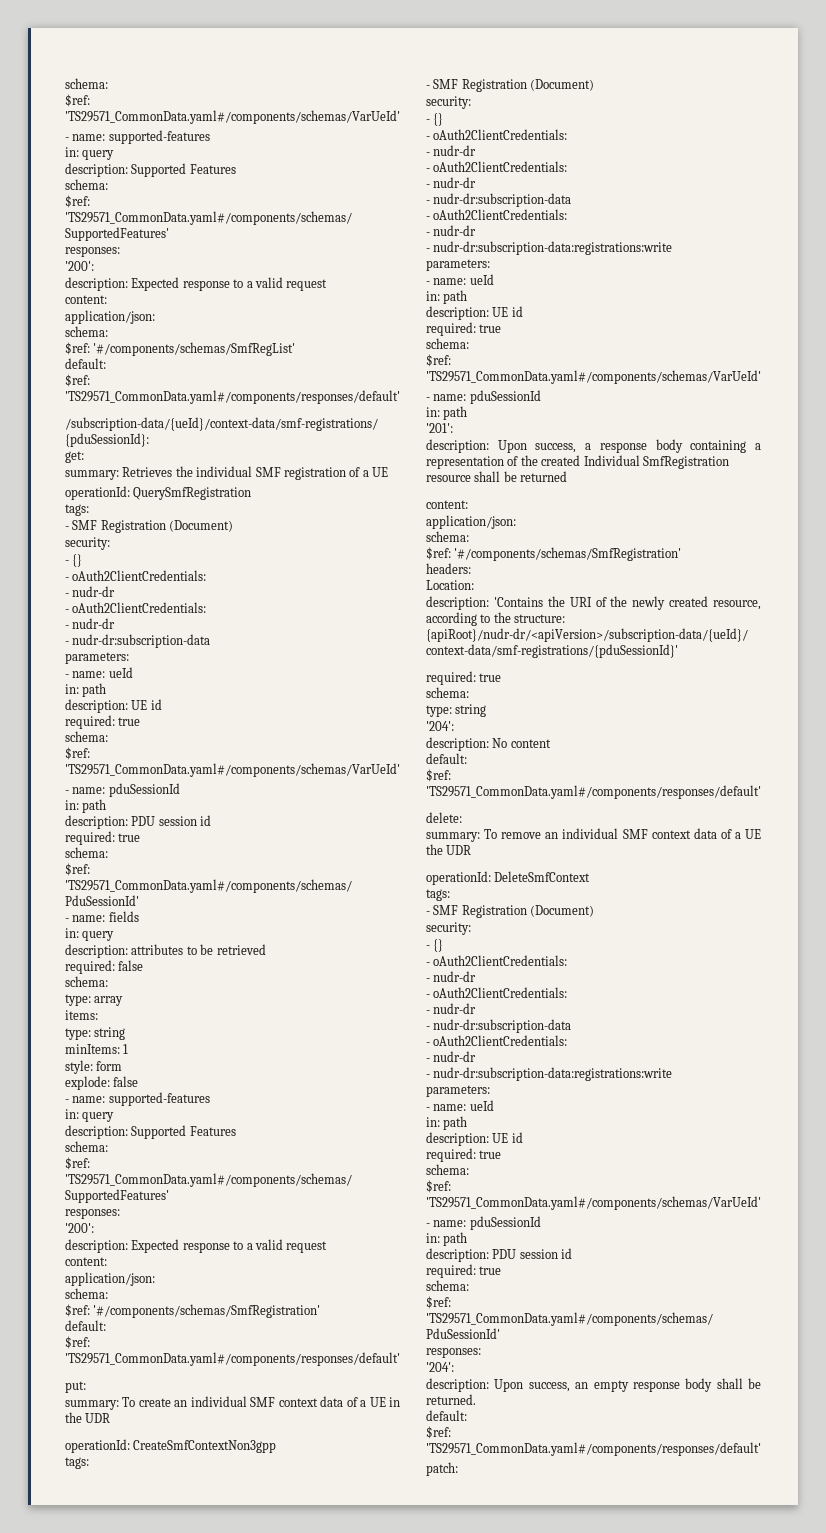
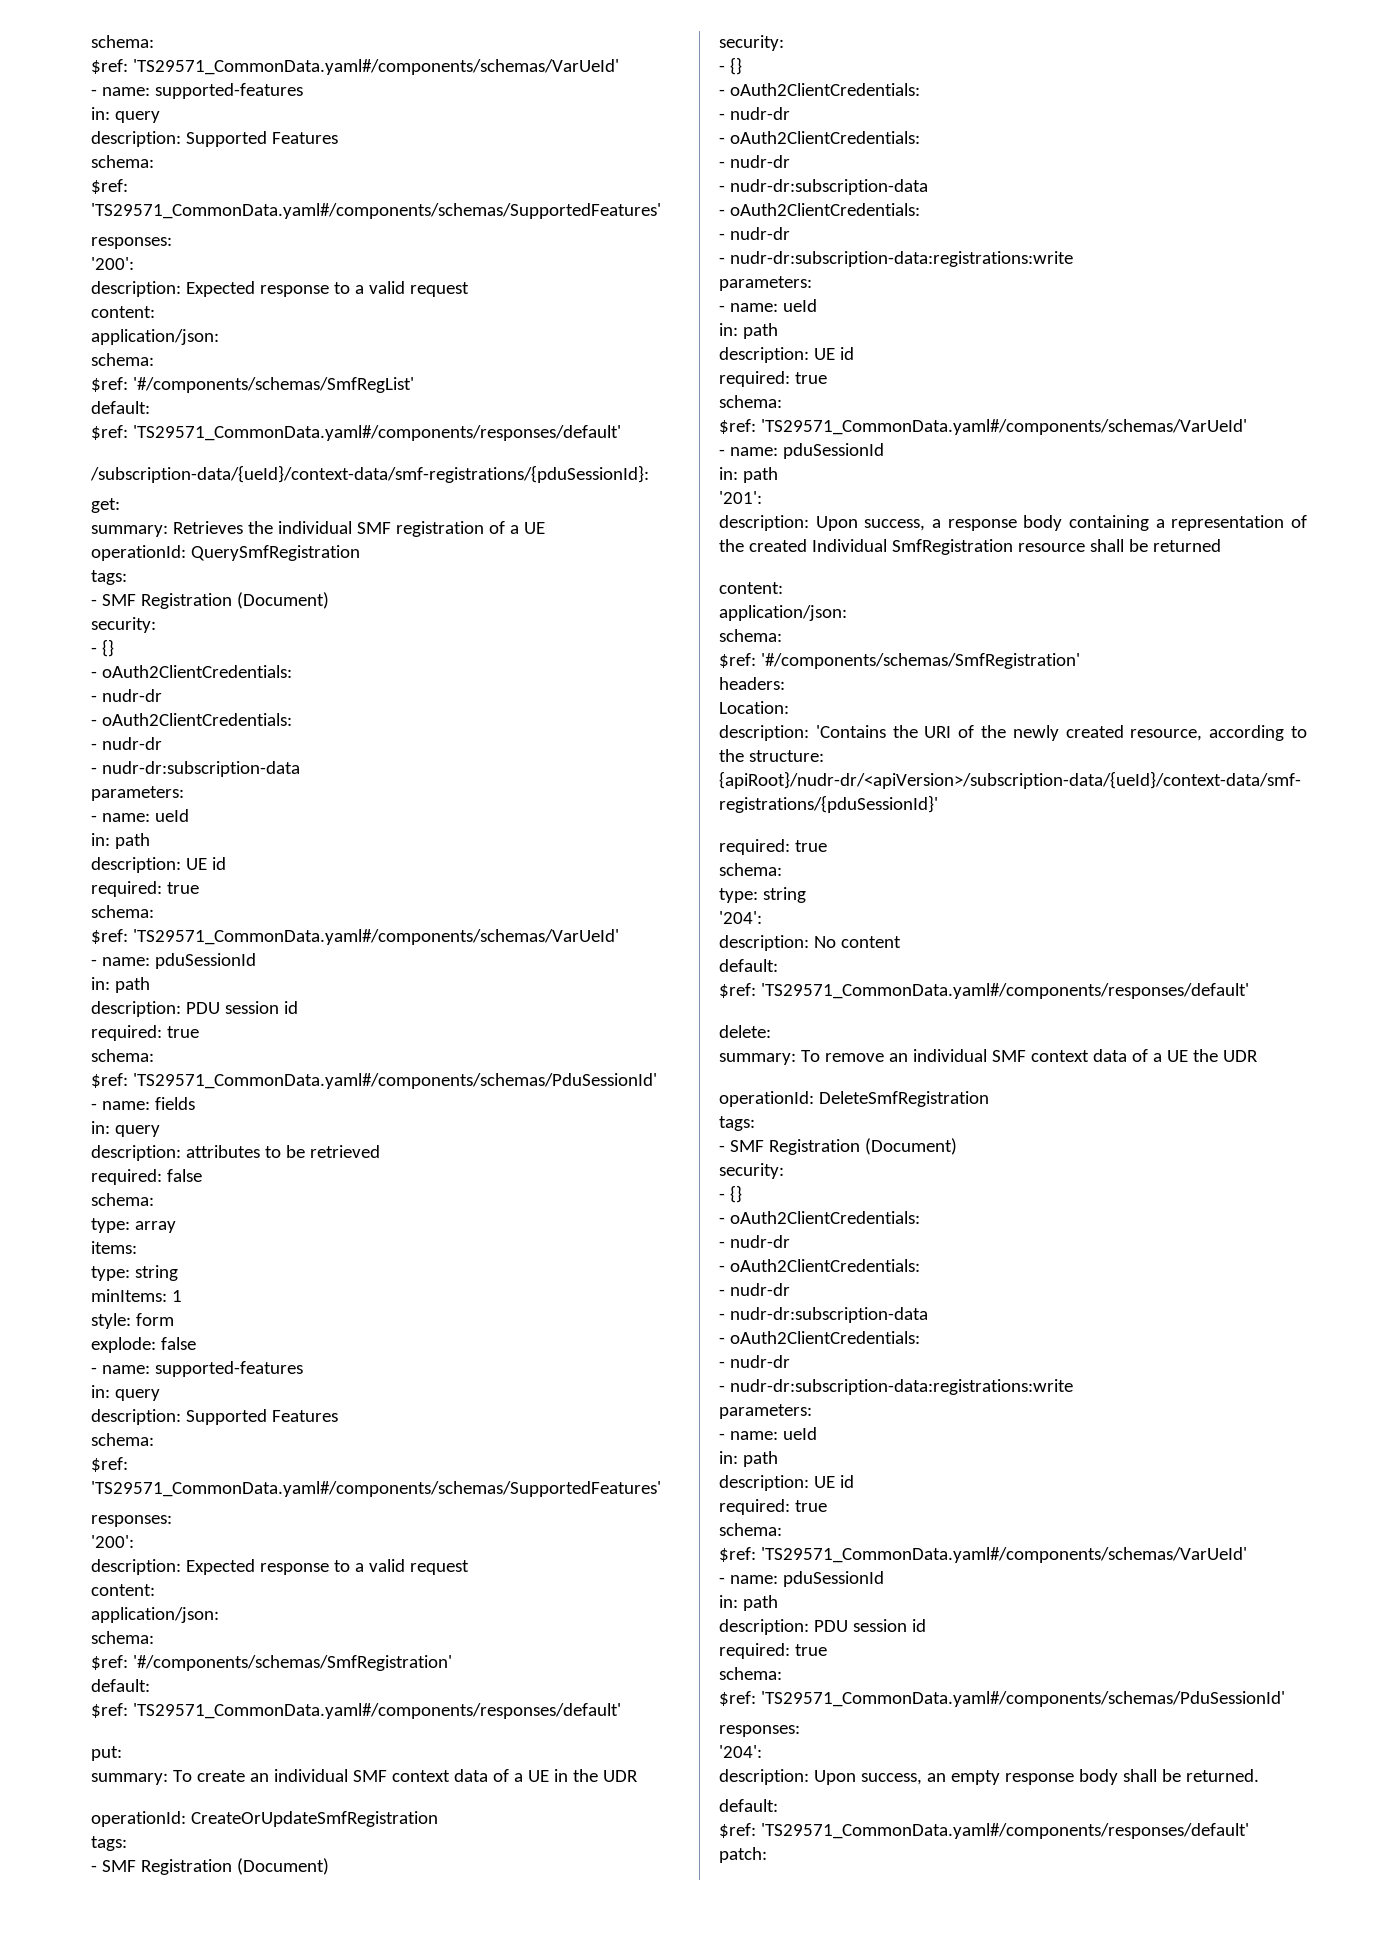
[133,1440,277,1453] CreateSmfContextNon3gpp -> [190,1811,438,1827] CreateOrUpdateSmfRegistration
[494,871,591,882] DeleteSmfContext -> [818,1091,989,1107] DeleteSmfRegistration

